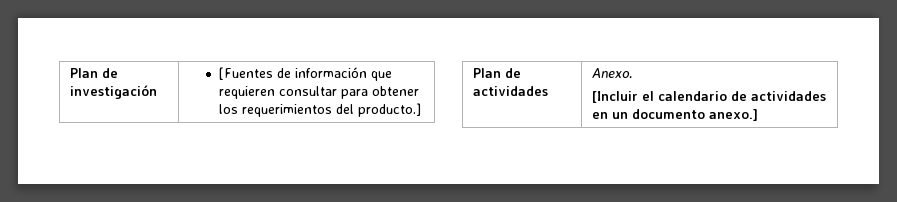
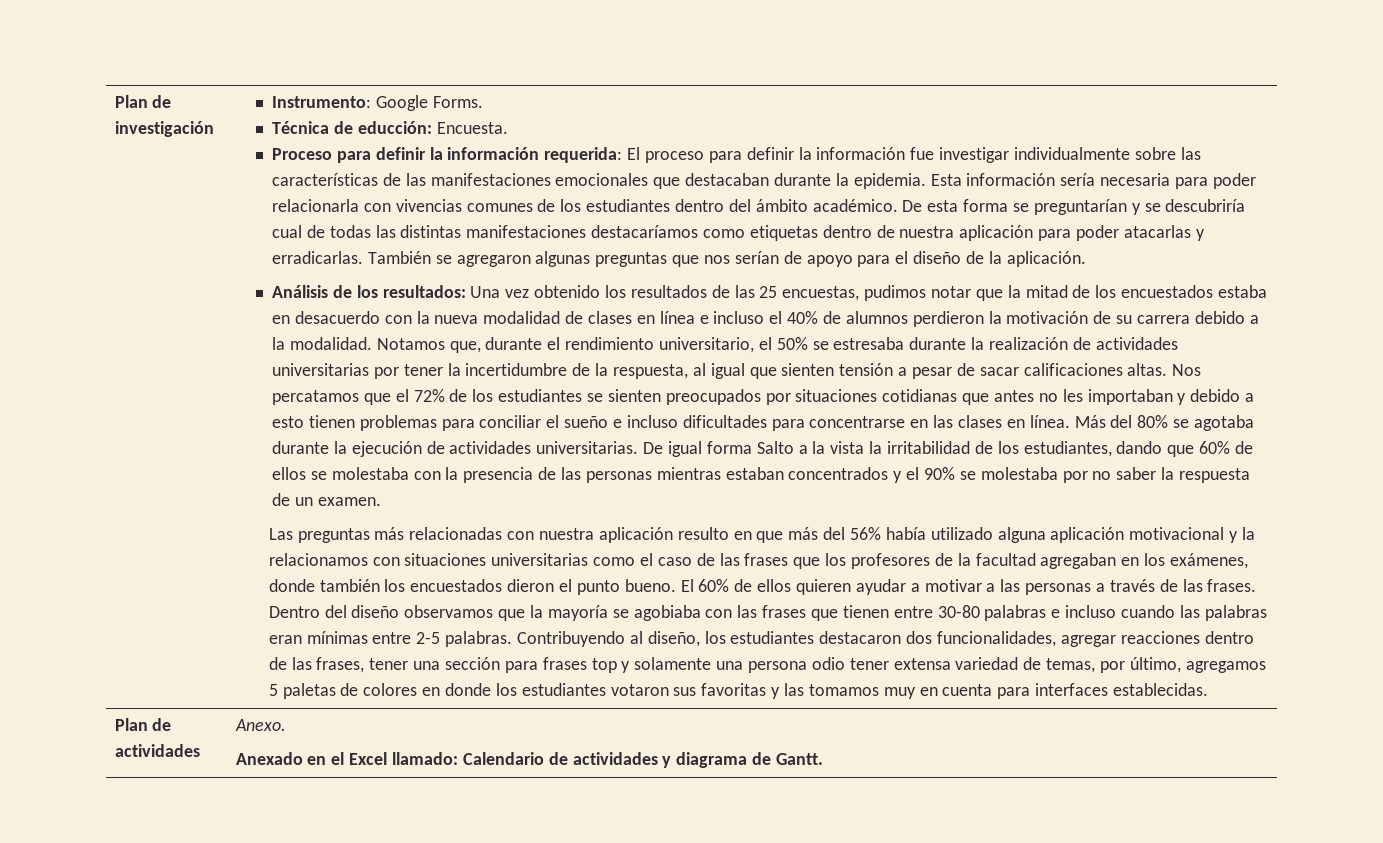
[219,67,393,81] [219,86,420,99] [219,103,422,117] [472,68,521,78] [472,86,548,96] [591,68,633,79] [591,91,826,103] [591,109,758,121] [Fuentes de información que requieren consultar para obtener los requerimientos del producto.] // Plan de actividades | Anexo. // [Incluir el calendario de actividades en un documento anexo.] -> [271,95,483,111] [271,121,508,134] [271,147,1201,163] [271,173,1256,189] [271,199,1246,215] [271,225,1205,241] [271,251,1086,267] [271,285,1267,301] [271,311,1259,327] [271,337,1178,353] [271,363,1202,379] [271,389,1255,405] [271,415,1254,431] [271,441,1253,457] [271,467,1250,483] [271,493,381,506] [268,527,1256,543] [268,553,1249,569] [268,579,1257,595] [268,605,1267,621] [268,631,1254,647] [268,657,1266,673] [268,683,1209,699] [114,718,172,731] [114,744,200,757] [234,719,286,731] [235,752,824,768] Instrumento: Google Forms. // Técnica de educción: Encuesta. // Proceso para definir la información requerida: El proceso para definir la información fue investigar individualmente sobre las características de las manifestaciones emocionales que destacaban durante la epidemia. Esta información sería necesaria para poder relacionarla con vivencias comunes de los estudiantes dentro del ámbito académico. De esta forma se preguntarían y se descubriría cual de todas las distintas manifestaciones destacaríamos como etiquetas dentro de nuestra aplicación para poder atacarlas y erradicarlas. También se agregaron algunas preguntas que nos serían de apoyo para el diseño de la aplicación. // Análisis de los resultados: Una vez obtenido los resultados de las 25 encuestas, pudimos notar que la mitad de los encuestados estaba en desacuerdo con la nueva modalidad de clases en línea e incluso el 40% de alumnos perdieron la motivación de su carrera debido a la modalidad. Notamos que, durante el rendimiento universitario, el 50% se estresaba durante la realización de actividades universitarias por tener la incertidumbre de la respuesta, al igual que sienten tensión a pesar de sacar calificaciones altas. Nos percatamos que el 72% de los estudiantes se sienten preocupados por situaciones cotidianas que antes no les importaban y debido a esto tienen problemas para conciliar el sueño e incluso dificultades para concentrarse en las clases en línea. Más del 80% se agotaba durante la ejecución de actividades universitarias. De igual forma Salto a la vista la irritabilidad de los estudiantes, dando que 60% de ellos se molestaba con la presencia de las personas mientras estaban concentrados y el 90% se molestaba por no saber la respuesta de un examen. // Las preguntas más relacionadas con nuestra aplicación resulto en que más del 56% había utilizado alguna aplicación motivacional y la relacionamos con situaciones universitarias como el caso de las frases que los profesores de la facultad agregaban en los exámenes, donde también los encuestados dieron el punto bueno. El 60% de ellos quieren ayudar a motivar a las personas a través de las frases. Dentro del diseño observamos que la mayoría se agobiaba con las frases que tienen entre 30-80 palabras e incluso cuando las palabras eran mínimas entre 2-5 palabras. Contribuyendo al diseño, los estudiantes destacaron dos funcionalidades, agregar reacciones dentro de las frases, tener una sección para frases top y solamente una persona odio tener extensa variedad de temas, por último, agregamos 5 paletas de colores en donde los estudiantes votaron sus favoritas y las tomamos muy en cuenta para interfaces establecidas. // Plan de actividades | Anexo. // Anexado en el Excel llamado: Calendario de actividades y diagrama de Gantt.

